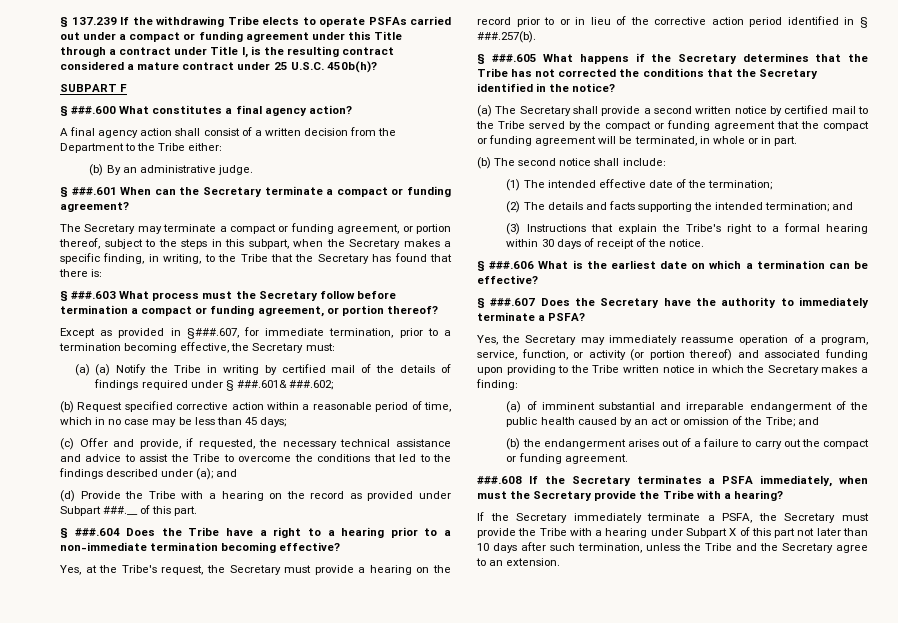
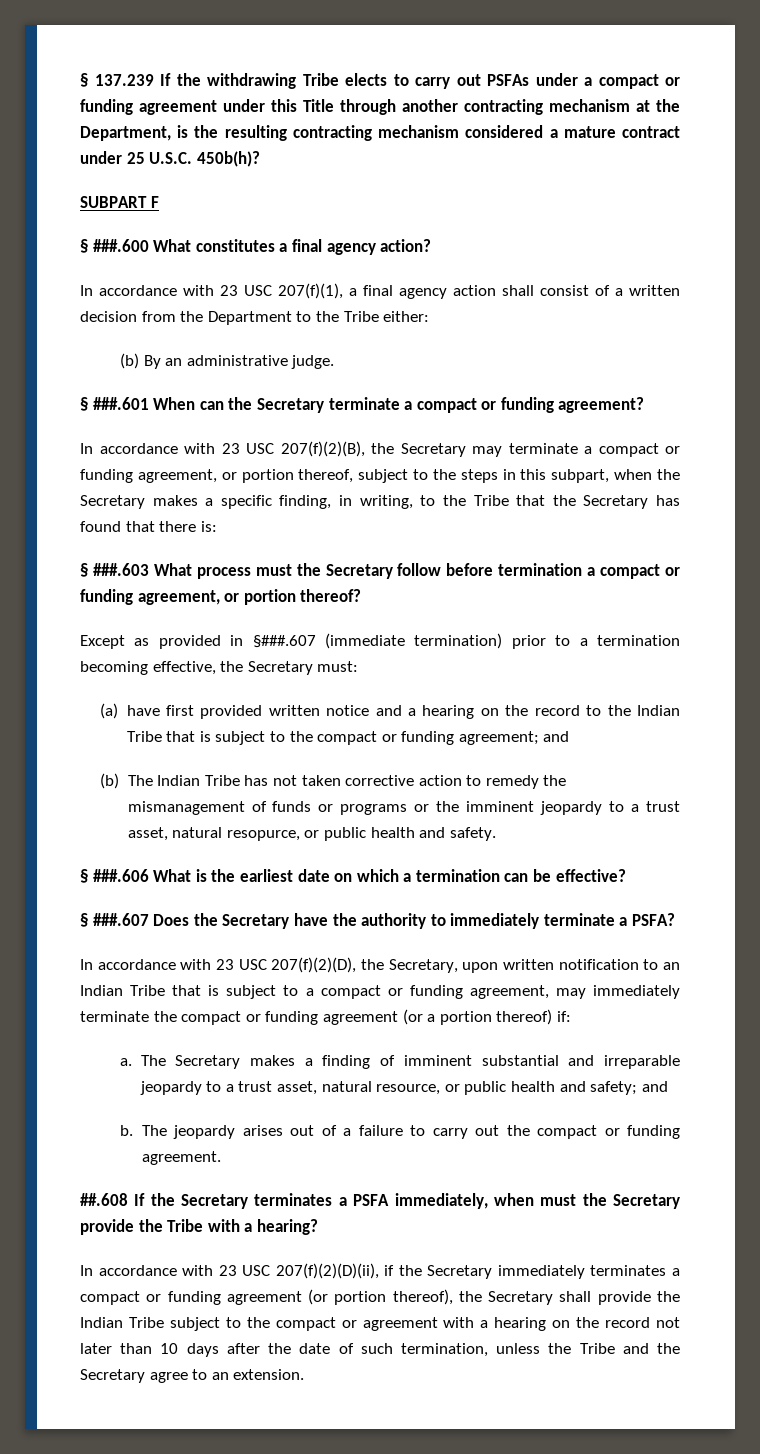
[319,16,451,27] [60,32,80,40] operate PSFAs carried out -> [415,74,529,89] carry out PSFAs
[109,46,248,58] a contract under Title I, -> [402,99,680,115] [80,126,171,141] another contracting mechanism at the Department,
[341,47,394,55] contract -> [292,125,460,141] contracting mechanism
[60,128,68,136] A -> [80,283,357,299] In accordance with 23 USC 207(f)(1), a
[60,224,81,232] The -> [80,441,394,457] In accordance with 23 USC 207(f)(2)(B), the
[186,327,394,339] §###.607, for immediate termination, -> [252,633,503,649] §###.607 (immediate termination)
[95,364,452,376] [94,379,333,391] [60,401,451,413] [60,417,286,427] [60,438,451,450] [60,454,451,462] [59,468,238,480] [60,490,451,502] [60,505,198,516] [60,527,452,538] [60,542,341,553] [60,565,451,575] [477,16,868,28] [477,31,536,43] [477,53,868,64] [477,68,818,79] [477,83,616,92] [477,105,868,117] [476,120,869,131] [477,135,798,146] [477,157,666,169] [506,179,773,191] [506,201,854,213] [506,223,868,235] [506,238,705,249] (a) Notify the Tribe in writing by certified mail of the details of findings required under § ###.601& ###.602; // (b) Request specified corrective action within a reasonable period of time, which in no case may be less than 45 days; // (c) Offer and provide, if requested, the necessary technical assistance and advice to assist the Tribe to overcome the conditions that led to the findings described under (a); and // (d) Provide the Tribe with a hearing on the record as provided under Subpart ###.__ of this part. // § ###.604 Does the Tribe have a right to a hearing prior to a non-immediate termination becoming effective? // Yes, at the Tribe's request, the Secretary must provide a hearing on the record prior to or in lieu of the corrective action period identified in § ###.257(b). // § ###.605 What happens if the Secretary determines that the Tribe has not corrected the conditions that the Secretary identified in the notice? // (a) The Secretary shall provide a second written notice by certified mail to the Tribe served by the compact or funding agreement that the compact or funding agreement will be terminated, in whole or in part. // (b) The second notice shall include: // (1) The intended effective date of the termination; // (2) The details and facts supporting the intended termination; and // (3) Instructions that explain the Tribe's right to a formal hearing within 30 days of receipt of the notice. -> [126,705,680,719] [126,731,570,745] [100,773,567,789] [127,801,681,815] [127,827,496,841] have first provided written notice and a hearing on the record to the Indian Tribe that is subject to the compact or funding agreement; and // (b) The Indian Tribe has not taken corrective action to remedy the mismanagement of funds or programs or the imminent jeopardy to a trust asset, natural resopurce, or public health and safety.
[477,334,868,345] [477,349,868,361] [477,365,868,375] [476,379,518,390] [506,401,522,413] Yes, the Secretary may immediately reassume operation of a program, service, function, or activity (or portion thereof) and associated funding upon providing to the Tribe written notice in which the Secretary makes a finding: // (a) -> [80,957,680,973] [80,985,680,999] [80,1009,571,1025] [120,1055,371,1069] In accordance with 23 USC 207(f)(2)(D), the Secretary, upon written notification to an Indian Tribe that is subject to a compact or funding agreement, may immediately terminate the compact or funding agreement (or a portion thereof) if: // a. The Secretary makes a finding
[749,401,868,412] [506,416,819,427] [506,438,626,450] endangerment of the public health caused by an act or omission of the Tribe; and // (b) the endangerment -> [139,1081,668,1095] [120,1125,236,1139] jeopardy to a trust asset, natural resource, or public health and safety; and // b. The jeopardy
[477,476,522,484] ###.608 -> [80,1193,128,1206] ##.608
[477,512,869,523] [477,527,796,538] If the Secretary immediately terminate a PSFA, the Secretary must provide the Tribe with a hearing under Subpart X of this part -> [80,1263,680,1279] [80,1289,680,1305] [80,1317,651,1331] In accordance with 23 USC 207(f)(2)(D)(ii), if the Secretary immediately terminates a compact or funding agreement (or portion thereof), the Secretary shall provide the Indian Tribe subject to the compact or agreement with a hearing on the record
(546, 546) none -> [268,1343,354,1354] the date of

